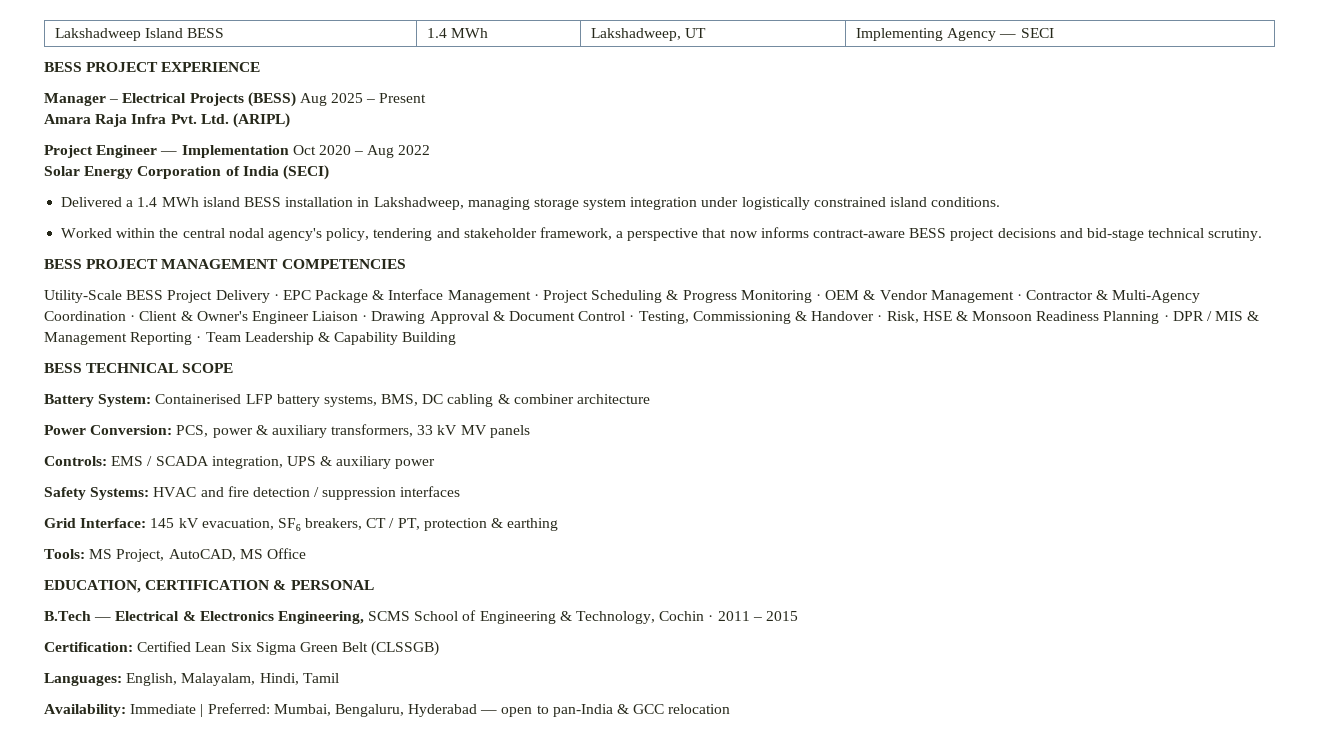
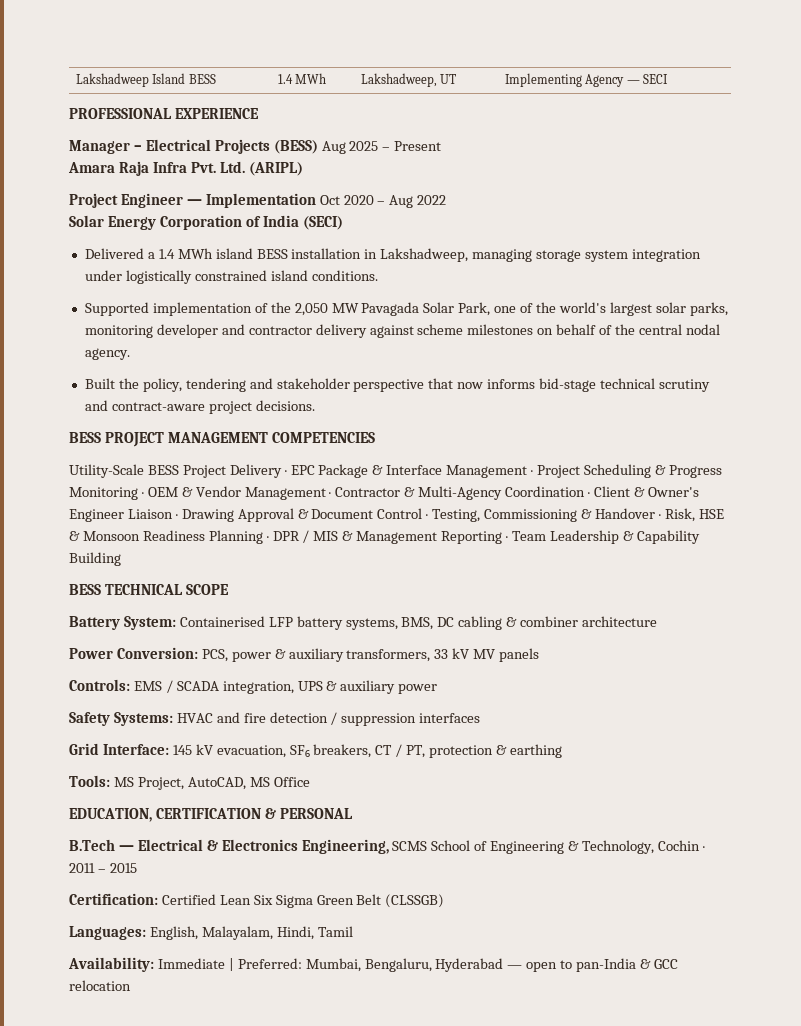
[44,62,159,72] BESS PROJECT -> [69,108,172,119] PROFESSIONAL
[61,228,322,241] Worked within the central nodal agency's -> [84,302,728,316] [84,324,720,338] [84,348,130,360] [84,378,139,389] Supported implementation of the 2,050 MW Pavagada Solar Park, one of the world's largest solar parks, monitoring developer and contractor delivery against scheme milestones on behalf of the central nodal agency. // Built the
[539,227,624,240] framework, a -> (350, 383) none
[813,228,1263,241] contract-aware BESS project decisions and bid-stage technical scrutiny. -> [539,378,710,392] [84,400,315,414] bid-stage technical scrutiny and contract-aware project decisions.

